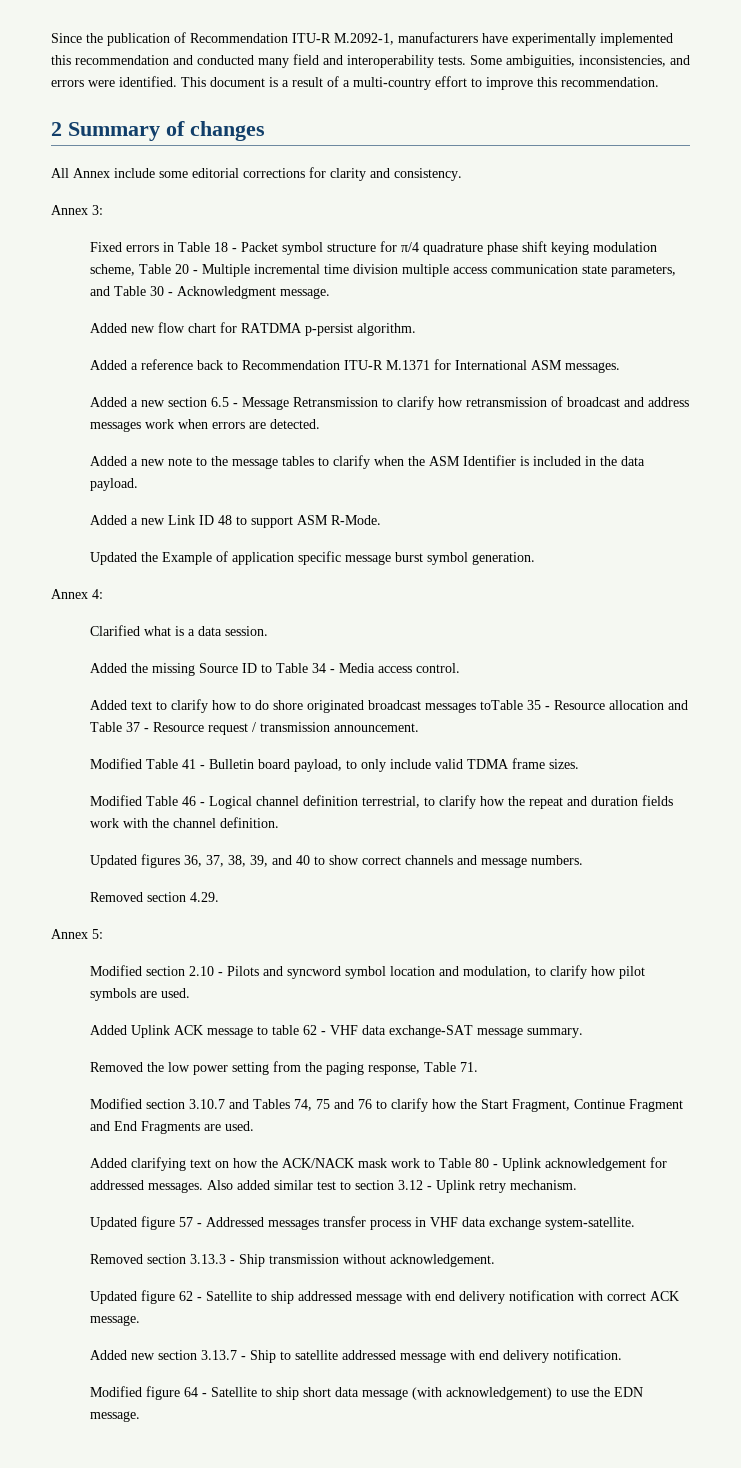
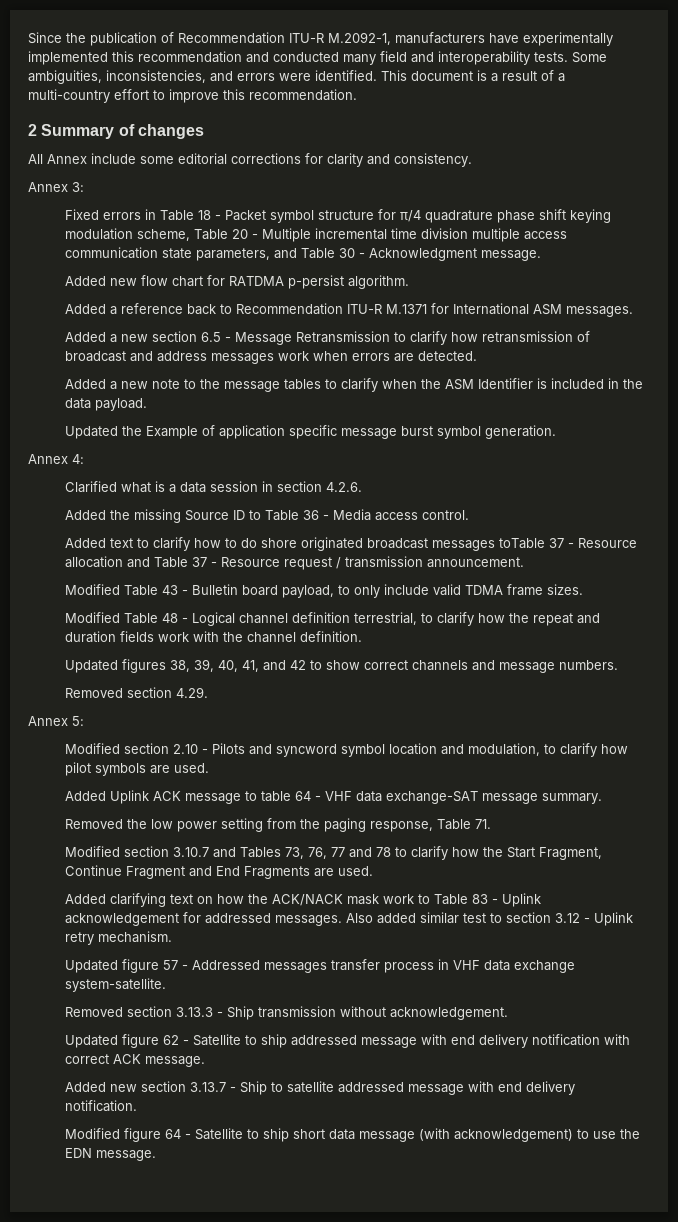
[89,515,381,528] // Added a new Link ID 48 to support ASM R-Mode. -> (147, 404) none
[224,626,268,636] session. -> [209,481,362,492] session in section 4.2.6.
[311,663,326,673] 34 -> [302,510,319,520] 36
[526,700,541,710] 35 -> [548,538,564,548] 37
[181,759,196,769] 41 -> [161,585,178,595] 43
[181,796,196,806] 46 -> [161,613,178,623] 48
[183,855,310,867] 36, 37, 38, 39, and 40 -> [169,659,306,672] 38, 39, 40, 41, and 42
[302,1025,317,1035] 62 -> [294,791,311,801] 64
[293,1099,372,1111] 74, 75 and 76 -> [284,847,391,859] 73, 76, 77 and 78
[474,1158,489,1168] 80 -> [471,894,488,904] 83

